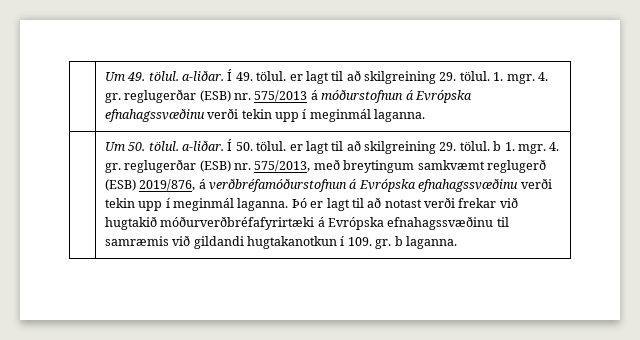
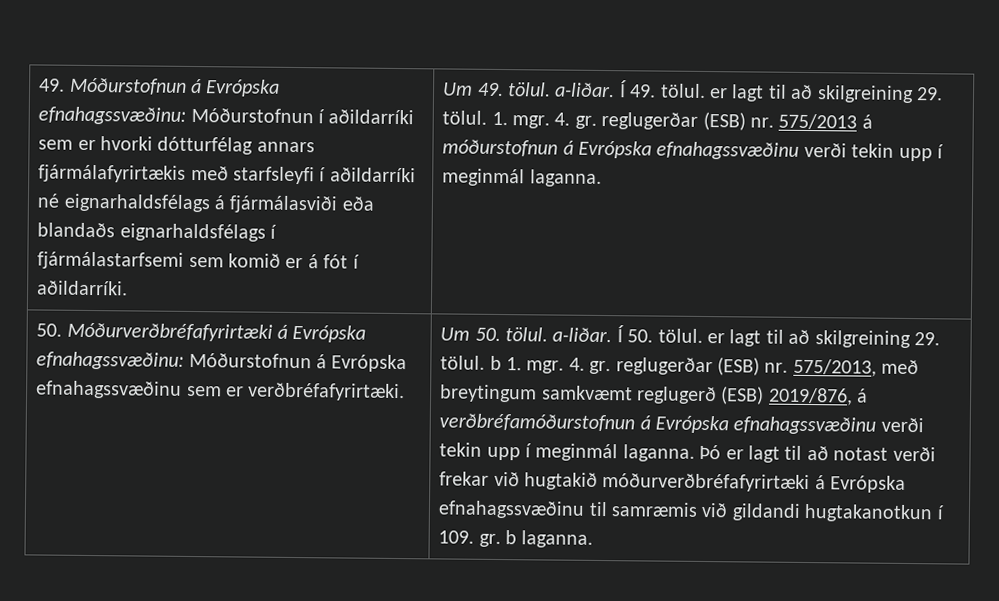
(104, 76) none -> [39,77,281,97] [38,106,415,125] [38,136,315,155] [38,164,416,185] [37,193,375,214] [37,222,277,242] [37,251,360,270] [37,280,129,296] 49. Móðurstofnun á Evrópska efnahagssvæðinu: Móðurstofnun í aðildarríki sem er hvorki dótturfélag annars fjármálafyrirtækis með starfsleyfi í aðildarríki né eignarhaldsfélags á fjármálasviði eða blandaðs eignarhaldsfélags í fjármálastarfsemi sem komið er á fót í aðildarríki.
(426, 115) none -> [36,322,367,343] [36,351,408,373] [36,380,406,402] 50. Móðurverðbréfafyrirtæki á Evrópska efnahagssvæðinu: Móðurstofnun á Evrópska efnahagssvæðinu sem er verðbréfafyrirtæki.

